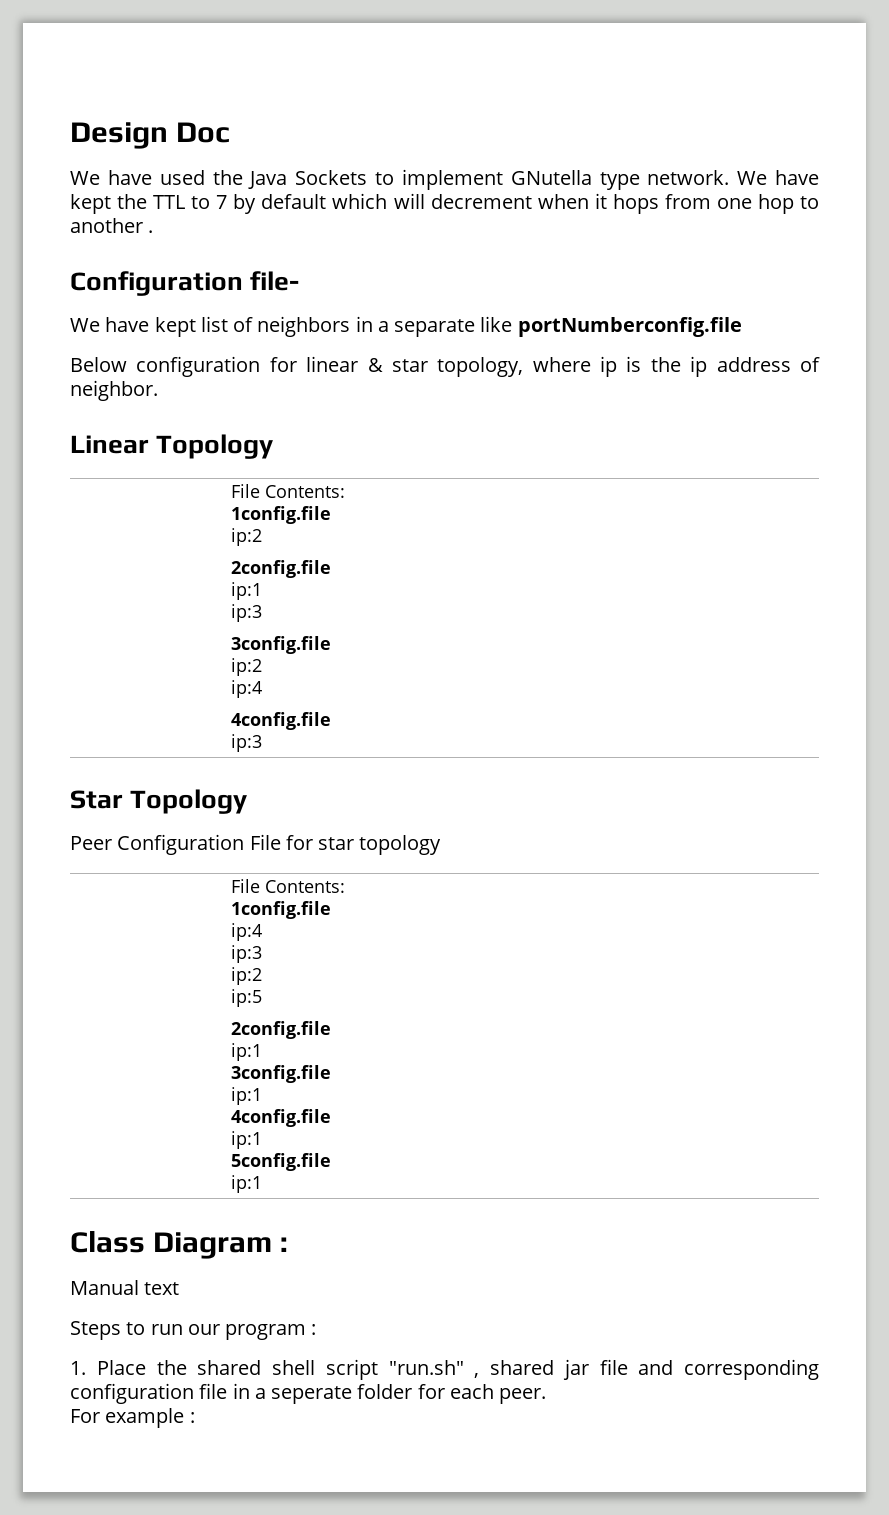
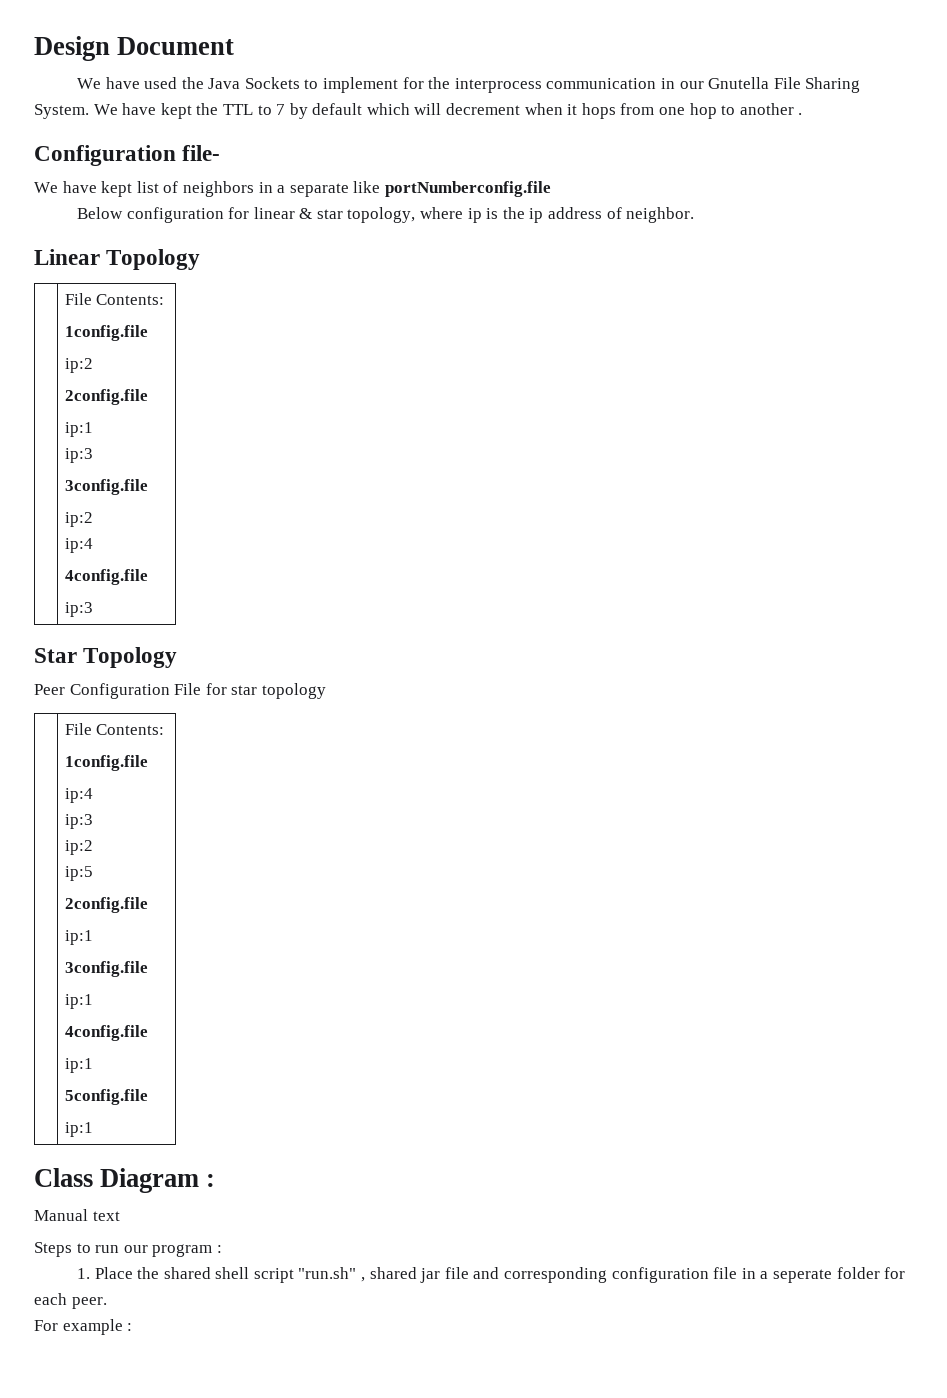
[176,122,230,143] Doc -> [117,37,235,55] Document
[510,170,730,190] GNutella type network. -> [402,77,861,93] [34,104,89,119] for the interprocess communication in our Gnutella File Sharing System.

